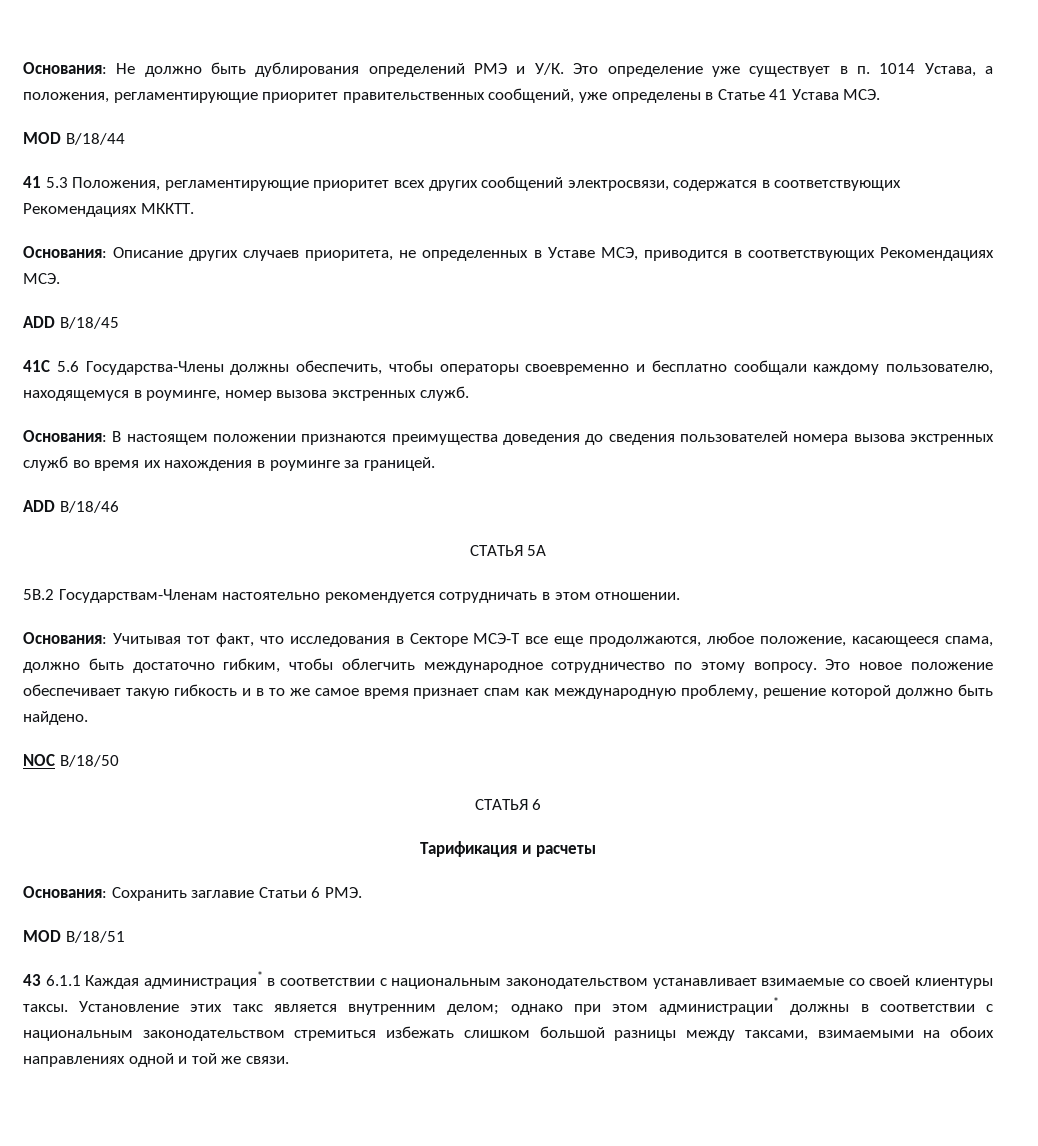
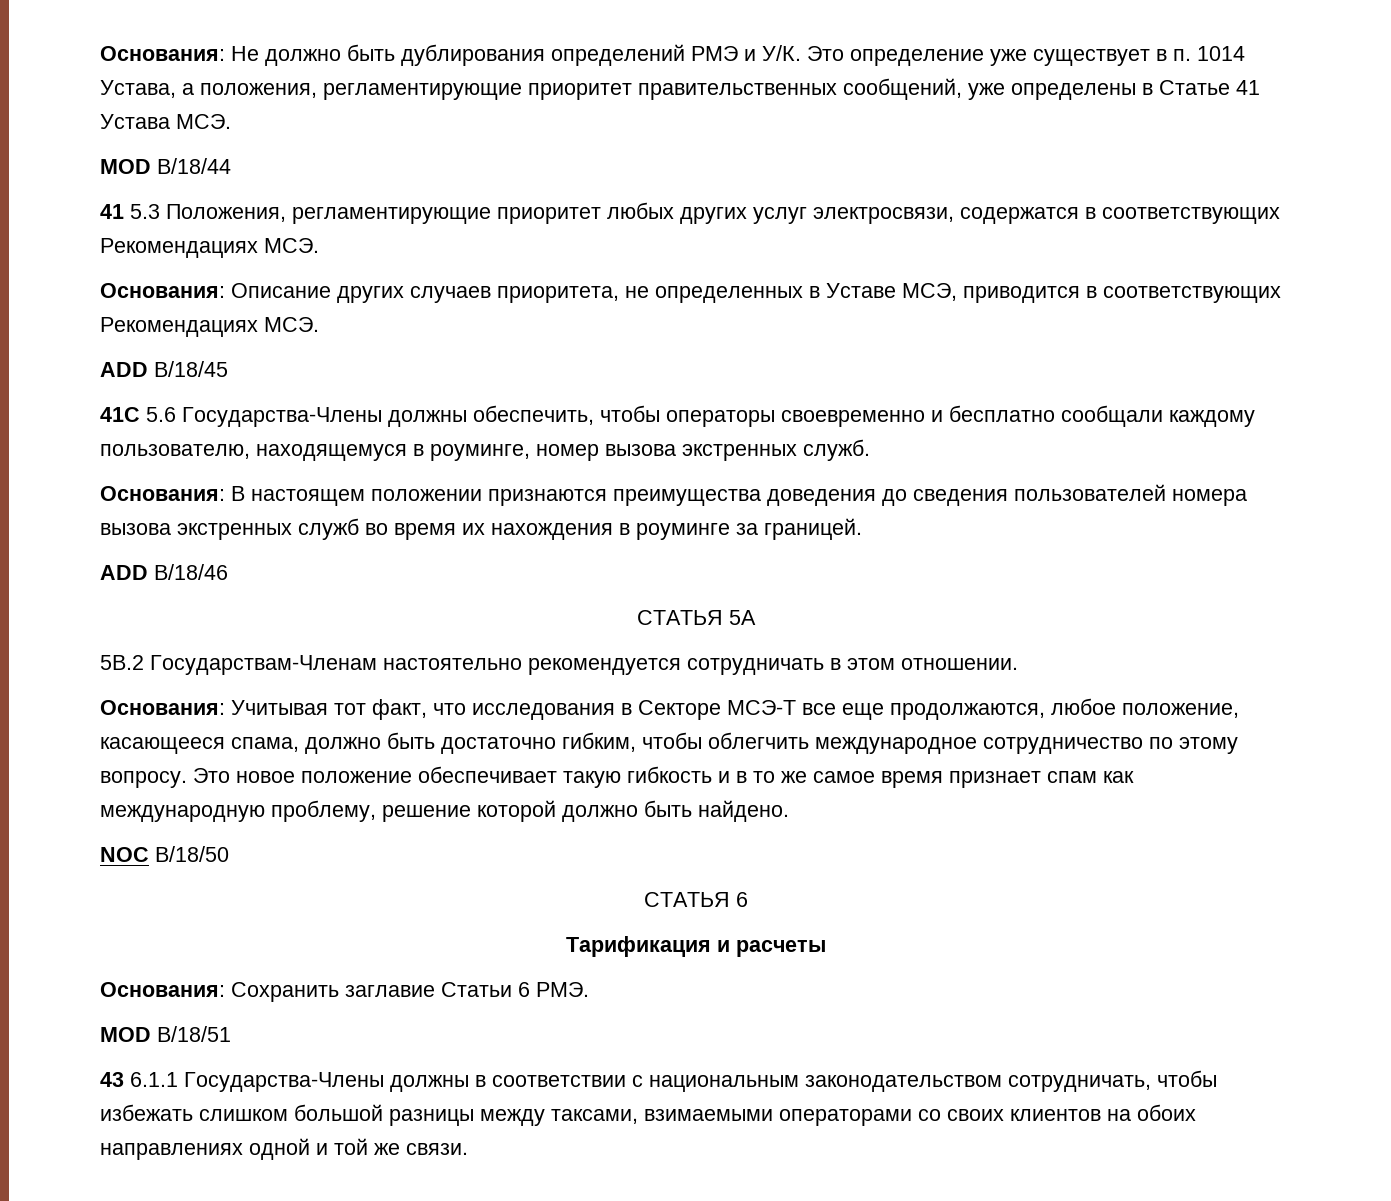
[393,176,564,191] всех других сообщений -> [607,202,807,224] любых других услуг
[140,203,194,214] МККТТ. -> [264,238,319,253] МСЭ.
[85,971,993,989] [23,997,780,1015] Каждая администрация* в соответствии с национальным законодательством устанавливает взимаемые со своей клиентуры таксы. Установление этих такс является внутренним делом; однако при этом администрации* -> [184,1072,384,1092] Государства-Члены
[294,1030,377,1041] стремиться -> [1008,1070,1217,1092] сотрудничать, чтобы
(914, 1034) none -> [779,1109,1101,1126] операторами со своих клиентов

